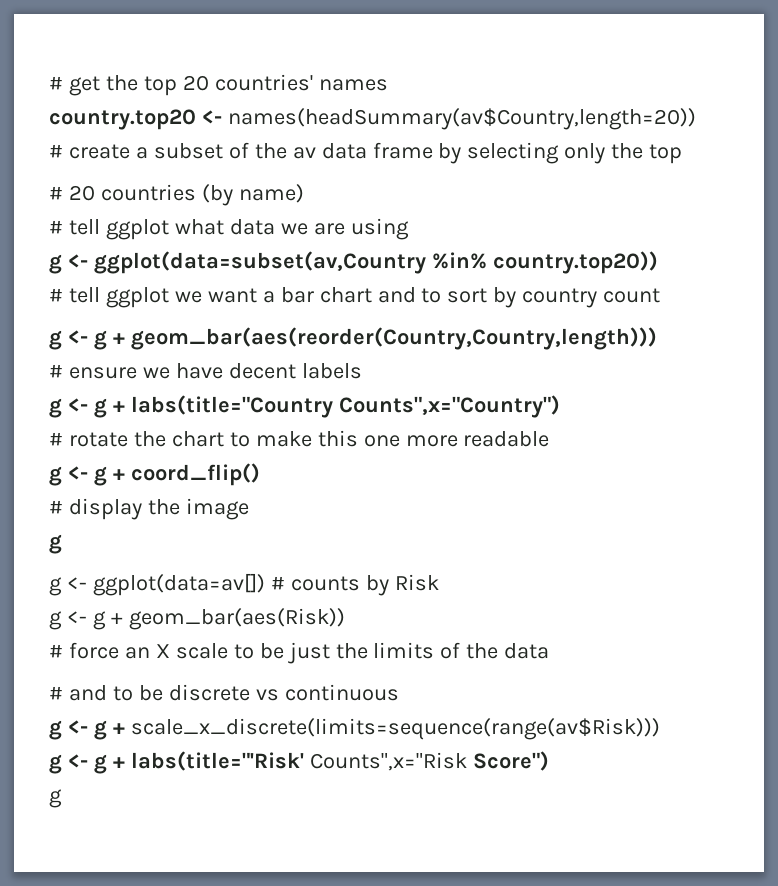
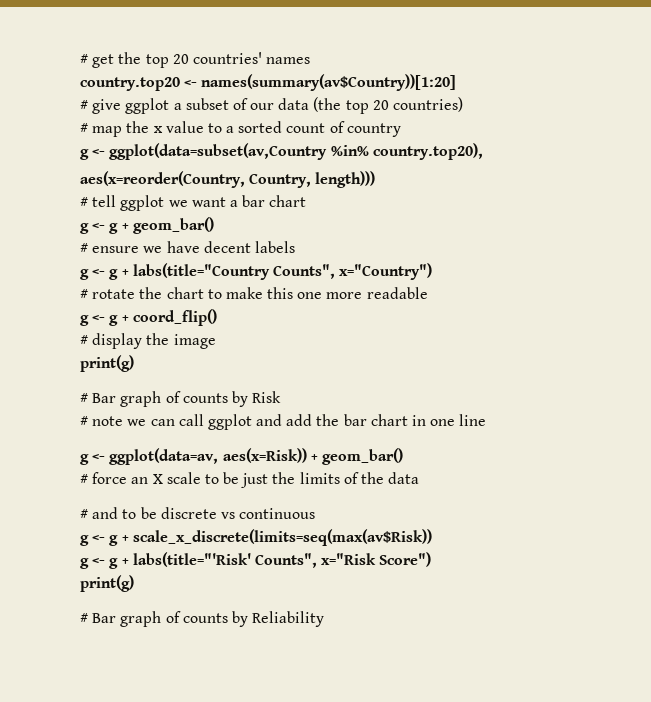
[227,108,696,130] [49,144,130,159] names(headSummary(av$Country,length=20)) // # create -> [201,74,457,91] [80,98,170,114] names(summary(av$Country))[1:20] // # give ggplot
[254,142,683,164] [49,184,304,206] [49,218,409,240] the av data frame by selecting only the top // # 20 countries (by name) // # tell ggplot what data we are using -> [250,97,464,114] [80,121,401,137] our data (the top 20 countries) // # map the x value to a sorted count of country
[492,251,658,274] country.top20)) -> [372,143,483,160] [80,171,376,188] country.top20), // aes(x=reorder(Country, Country, length)))
[377,287,661,308] [49,327,657,350] and to sort by country count // g <- g + geom_bar(aes(reorder(Country,Country,length))) -> [80,217,214,234] // g <- g + geom_bar()
[338,395,560,418] Counts",x="Country") -> [272,263,433,280] Counts", x="Country")
[49,534,62,554] [49,573,439,596] [49,608,345,630] g // g <- ggplot(data=av[]) # counts by Risk // g <- g + geom_bar(aes(Risk)) -> [80,355,134,372] [80,391,282,407] [80,414,487,430] [80,448,403,465] print(g) // # Bar graph of counts by Risk // # note we can call ggplot and add the bar chart in one line // g <- ggplot(data=av, aes(x=Risk)) + geom_bar()
[130,718,660,740] scale_x_discrete(limits=sequence(range(av$Risk))) -> [132,529,432,546] scale_x_discrete(limits=seq(max(av$Risk))
[309,752,467,771] Counts",x="Risk -> [254,553,377,568] Counts", x="Risk
[49,789,62,808] g -> [80,575,134,592] [80,611,325,627] print(g) // # Bar graph of counts by Reliability

